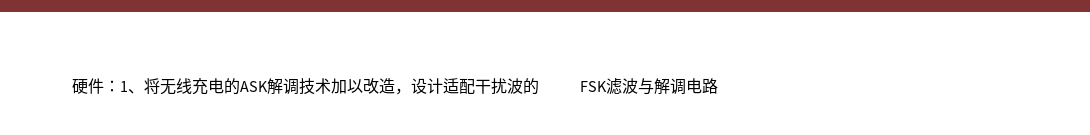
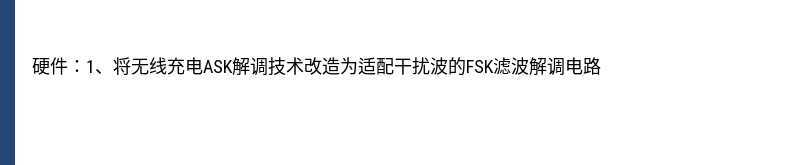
[224,78,240,95] 的 -> (203, 66) none
[331,78,443,95] 加以改造，设计 -> [304,57,358,75] 改造为
[638,78,654,95] 与 -> (529, 66) none

